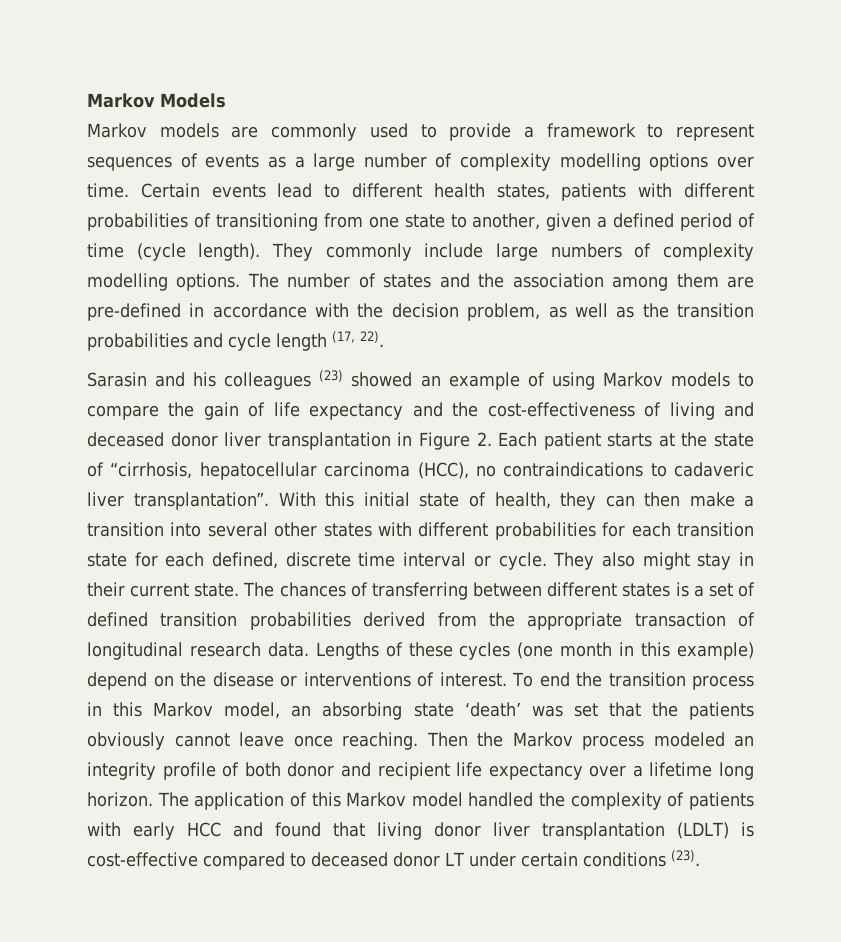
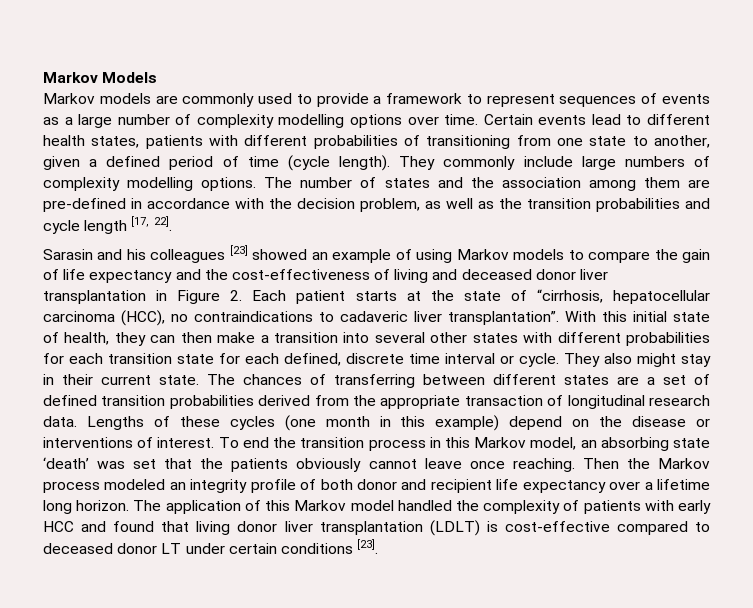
[332,331,384,347] (17, 22). -> [131,216,172,231] [17, 22].
[319,370,344,382] (23) -> [229,245,248,256] [23]
[675,582,689,597] is -> [617,376,639,385] are
[670,850,700,866] (23). -> [357,539,379,554] [23].

